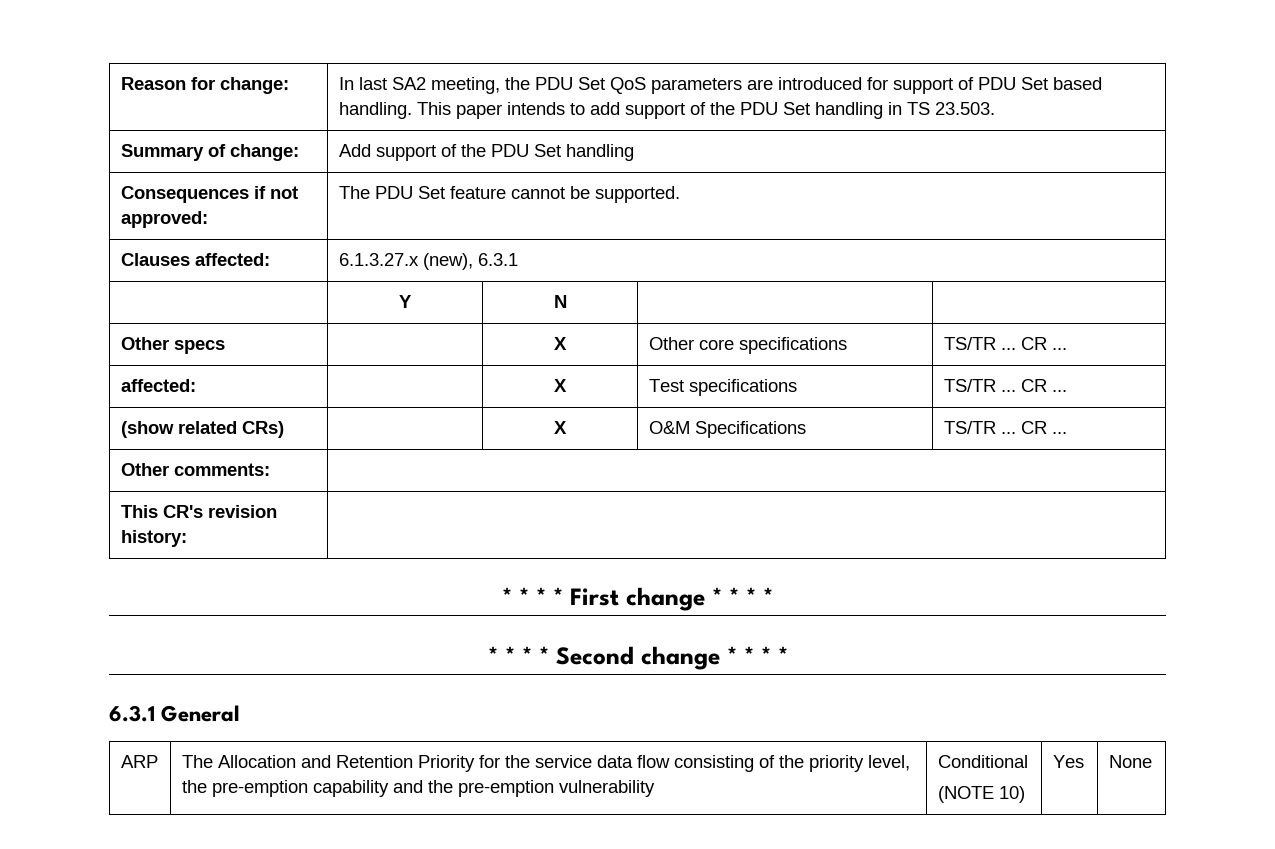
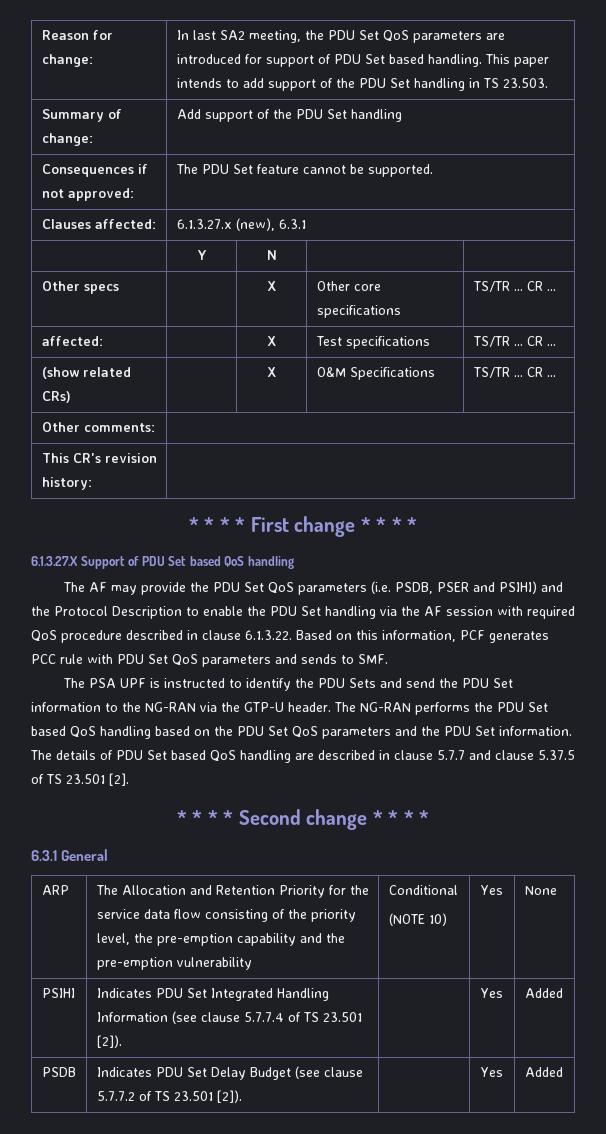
(773, 596) none -> [31,556,294,569] [63,581,564,595] [31,606,575,619] [31,630,549,643] [31,654,388,667] [63,678,514,691] [31,702,548,715] [31,726,572,739] [30,750,575,763] [31,773,129,786] // 6.1.3.27.X Support of PDU Set based QoS handling // The AF may provide the PDU Set QoS parameters (i.e. PSDB, PSER and PSIHI) and the Protocol Description to enable the PDU Set handling via the AF session with required QoS procedure described in clause 6.1.3.22. Based on this information, PCF generates PCC rule with PDU Set QoS parameters and sends to SMF. // The PSA UPF is instructed to identify the PDU Sets and send the PDU Set information to the NG-RAN via the GTP-U header. The NG-RAN performs the PDU Set based QoS handling based on the PDU Set QoS parameters and the PDU Set information. The details of PDU Set based QoS handling are described in clause 5.7.7 and clause 5.37.5 of TS 23.501 [2].
(1152, 761) none -> [41,988,75,998] [96,988,329,1001] [96,1011,362,1024] [96,1035,122,1048] [479,988,503,998] [524,988,563,998] [41,1067,76,1077] [96,1066,363,1080] [96,1090,242,1103] [479,1067,503,1077] [524,1067,563,1077] // PSIHI | Indicates PDU Set Integrated Handling Information (see clause 5.7.7.4 of TS 23.501 [2]). | | Yes | Added // PSDB | Indicates PDU Set Delay Budget (see clause 5.7.7.2 of TS 23.501 [2]). | | Yes | Added

